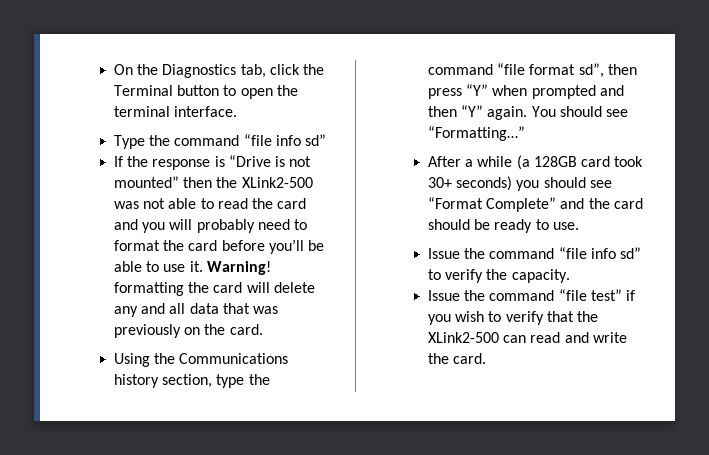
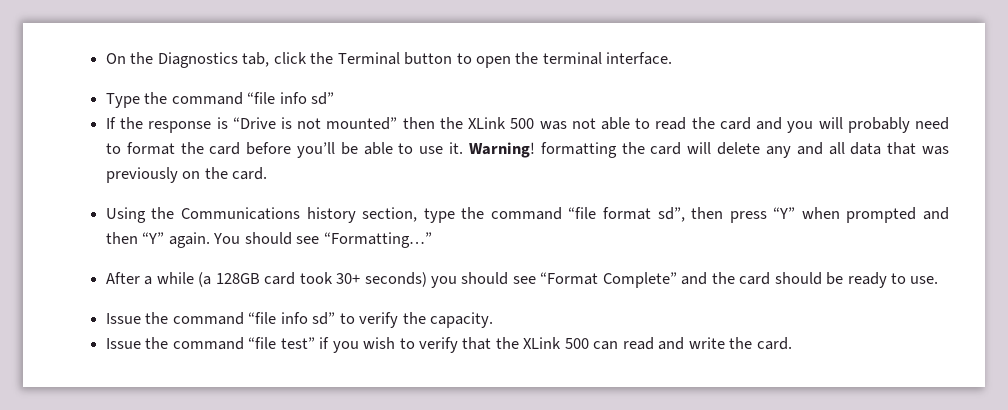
[241,177,313,188] XLink2-500 -> [468,117,535,129] XLink 500
[428,332,500,343] XLink2-500 -> [523,337,589,349] XLink 500

